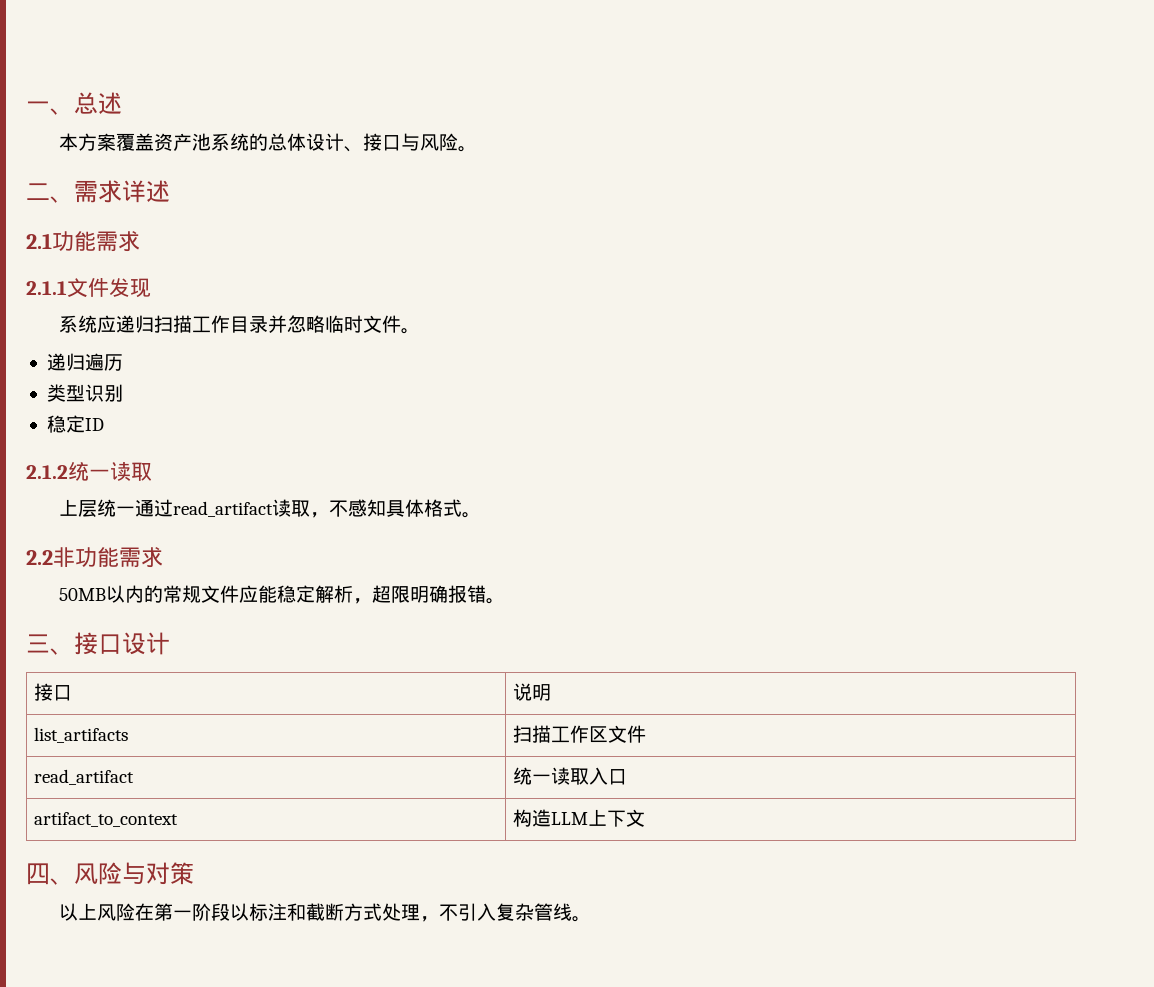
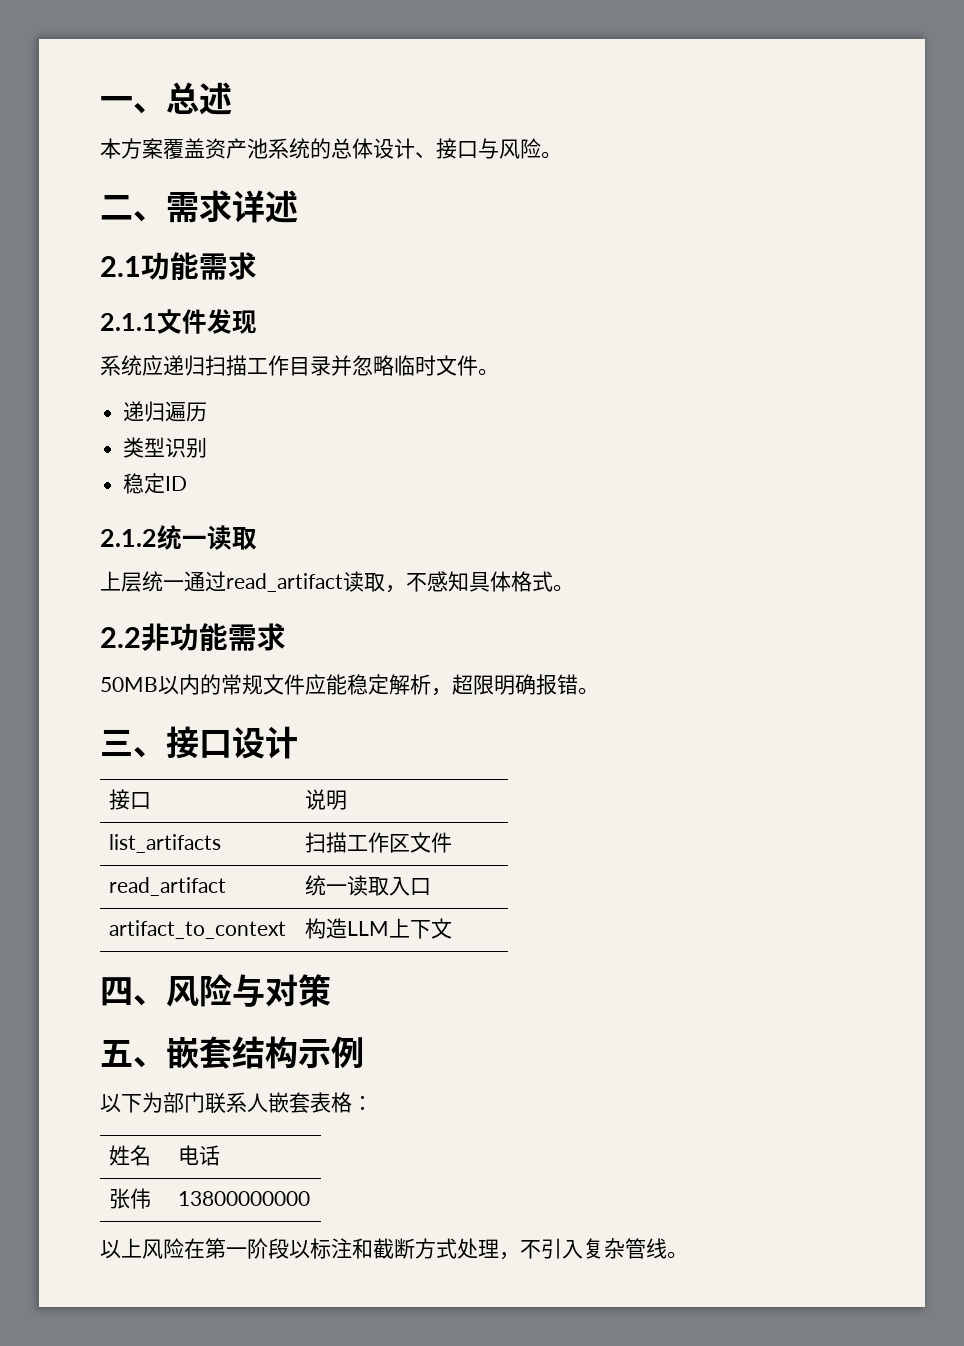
(194, 873) none -> [100,1036,364,1069] [100,1092,373,1114] [109,1145,152,1166] [178,1145,221,1166] [109,1188,152,1209] [178,1191,311,1206] // 五、嵌套结构示例 // 以下为部门联系人嵌套表格： // 姓名 | 电话 // 张伟 | 13800000000

